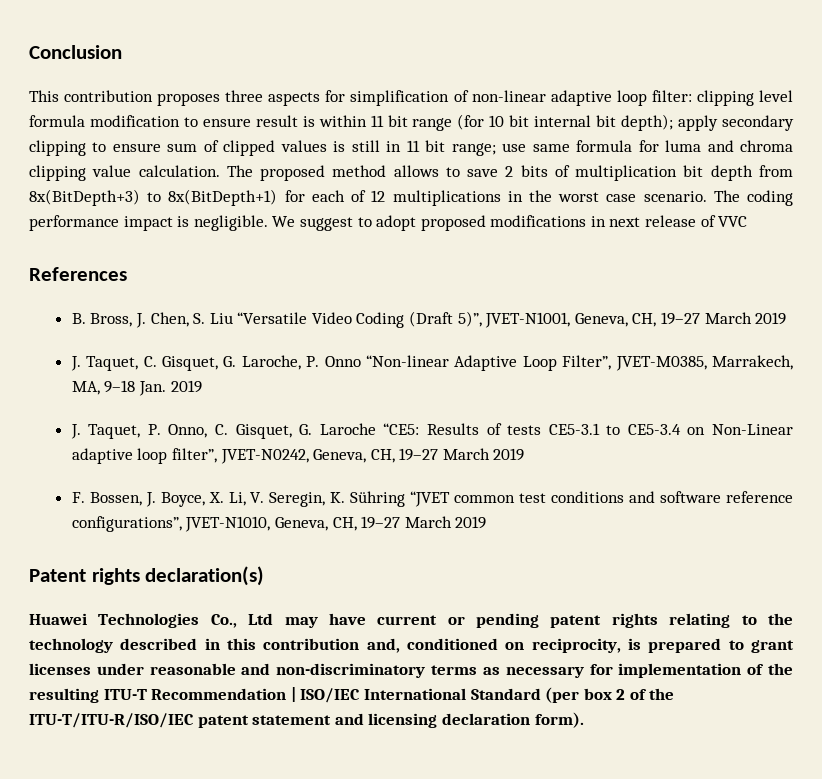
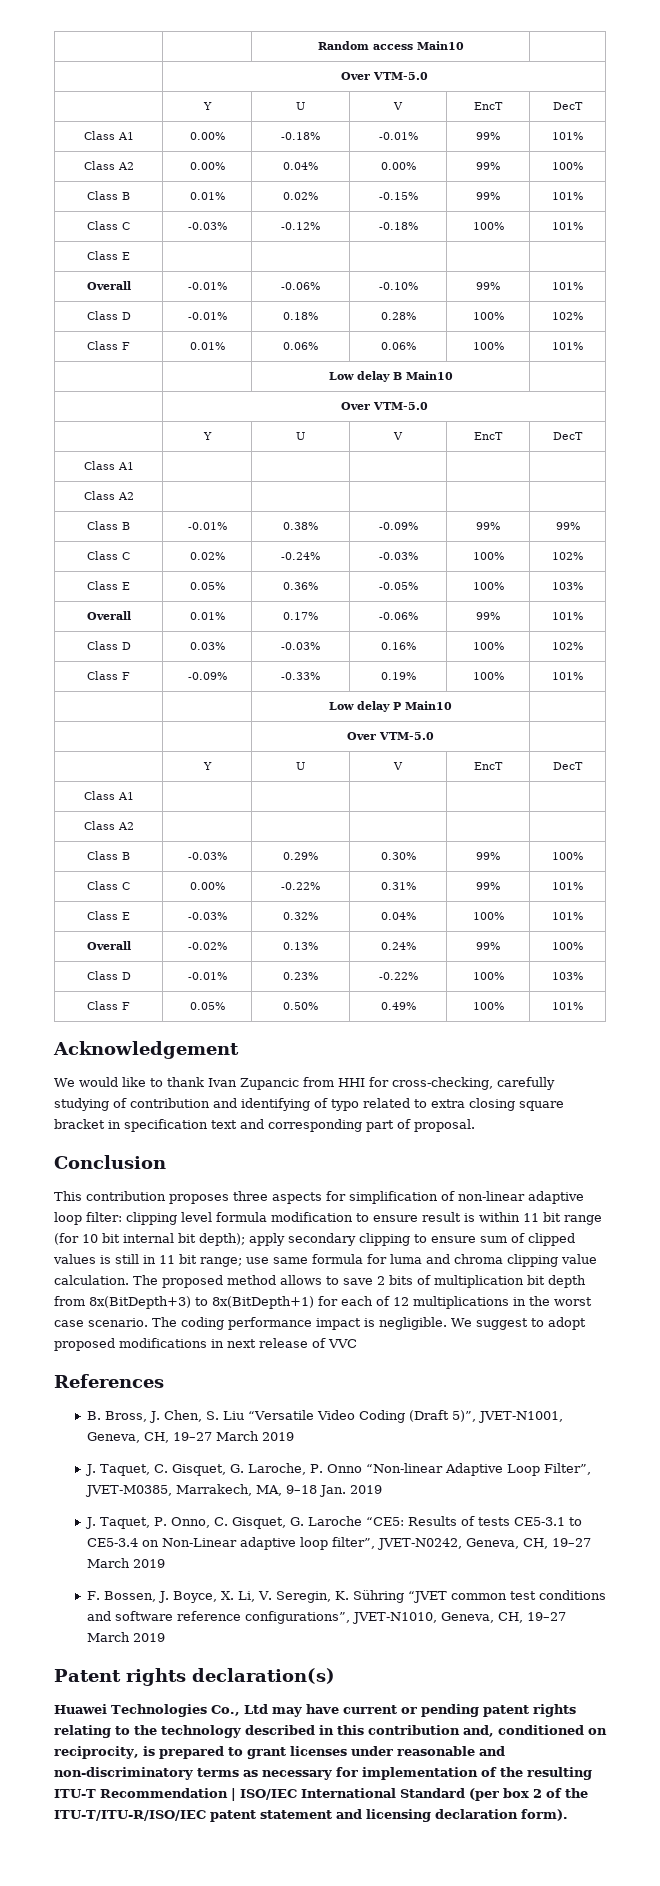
(29, 52) none -> [317,41,464,50] [340,72,428,80] [202,102,212,110] [296,102,305,110] [393,102,403,110] [474,102,503,110] [553,102,583,110] [83,131,134,140] [189,132,225,140] [281,132,320,140] [378,132,418,140] [476,132,500,140] [552,132,583,140] [83,161,134,170] [189,162,225,170] [283,162,318,170] [380,162,416,170] [476,162,500,170] [552,162,583,170] [87,191,130,200] [189,192,225,200] [283,192,318,200] [378,192,418,200] [476,192,500,200] [552,192,583,200] [87,221,130,230] [187,222,227,230] [281,222,320,230] [378,222,418,230] [472,222,504,230] [552,222,583,230] [87,251,130,260] [86,281,131,290] [187,282,227,290] [281,282,320,290] [378,282,418,290] [476,282,500,290] [552,282,583,290] [86,311,131,320] [187,312,227,320] [283,312,318,320] [380,312,416,320] [472,312,504,320] [552,312,583,320] [87,341,130,350] [189,342,225,350] [283,342,318,350] [380,342,416,350] [472,342,504,350] [552,342,583,350] [328,371,453,382] [340,402,428,410] [202,432,212,440] [296,432,305,440] [393,432,403,440] [474,432,503,440] [553,432,583,440] [83,461,134,470] [83,491,134,500] [87,521,130,530] [187,522,227,530] [283,522,318,530] [378,522,418,530] [476,522,500,530] [555,522,580,530] [87,551,130,560] [189,552,225,560] [281,552,320,560] [378,552,418,560] [472,552,504,560] [552,552,583,560] [87,581,130,590] [189,582,225,590] [283,582,318,590] [378,582,418,590] [472,582,504,590] [552,582,583,590] [86,611,131,620] [189,612,225,620] [283,612,318,620] [378,612,418,620] [476,612,500,620] [552,612,583,620] [86,641,131,650] [189,642,225,650] [281,642,320,650] [380,642,416,650] [472,642,504,650] [552,642,583,650] [87,671,130,680] [187,672,227,680] [281,672,320,680] [380,672,416,680] [472,672,504,680] [552,672,583,680] [329,701,452,712] [347,732,434,740] [202,762,212,770] [296,762,305,770] [393,762,403,770] [474,762,503,770] [553,762,583,770] [83,791,134,800] [83,821,134,830] [87,851,130,860] [187,852,227,860] [283,852,318,860] [380,852,416,860] [476,852,500,860] [552,852,583,860] [87,881,130,890] [189,882,225,890] [281,882,320,890] [380,882,416,890] [476,882,500,890] [552,882,583,890] [87,911,130,920] [187,912,227,920] [283,912,318,920] [380,912,416,920] [472,912,504,920] [552,912,583,920] [86,941,131,950] [187,942,227,950] [283,942,318,950] [380,942,416,950] [476,942,500,950] [552,942,583,950] [86,971,131,980] [187,972,227,980] [283,972,318,980] [378,972,418,980] [472,972,504,980] [552,972,583,980] [87,1001,130,1010] [189,1002,225,1010] [283,1002,318,1010] [380,1002,416,1010] [472,1002,504,1010] [552,1002,583,1010] [53,1041,239,1059] [54,1077,555,1090] [54,1098,564,1111] [54,1119,475,1132] | | Random access Main10 | // | Over VTM-5.0 // | Y | U | V | EncT | DecT // Class A1 | 0.00% | -0.18% | -0.01% | 99% | 101% // Class A2 | 0.00% | 0.04% | 0.00% | 99% | 100% // Class B | 0.01% | 0.02% | -0.15% | 99% | 101% // Class C | -0.03% | -0.12% | -0.18% | 100% | 101% // Class E | | | | | // Overall | -0.01% | -0.06% | -0.10% | 99% | 101% // Class D | -0.01% | 0.18% | 0.28% | 100% | 102% // Class F | 0.01% | 0.06% | 0.06% | 100% | 101% // | | Low delay B Main10 | // | Over VTM-5.0 // | Y | U | V | EncT | DecT // Class A1 | | | | | // Class A2 | | | | | // Class B | -0.01% | 0.38% | -0.09% | 99% | 99% // Class C | 0.02% | -0.24% | -0.03% | 100% | 102% // Class E | 0.05% | 0.36% | -0.05% | 100% | 103% // Overall | 0.01% | 0.17% | -0.06% | 99% | 101% // Class D | 0.03% | -0.03% | 0.16% | 100% | 102% // Class F | -0.09% | -0.33% | 0.19% | 100% | 101% // | | Low delay P Main10 | // | | Over VTM-5.0 | // | Y | U | V | EncT | DecT // Class A1 | | | | | // Class A2 | | | | | // Class B | -0.03% | 0.29% | 0.30% | 99% | 100% // Class C | 0.00% | -0.22% | 0.31% | 99% | 101% // Class E | -0.03% | 0.32% | 0.04% | 100% | 101% // Overall | -0.02% | 0.13% | 0.24% | 99% | 100% // Class D | -0.01% | 0.23% | -0.22% | 100% | 103% // Class F | 0.05% | 0.50% | 0.49% | 100% | 101% // Acknowledgement // We would like to thank Ivan Zupancic from HHI for cross-checking, carefully studying of contribution and identifying of typo related to extra closing square bracket in specification text and corresponding part of proposal. //

